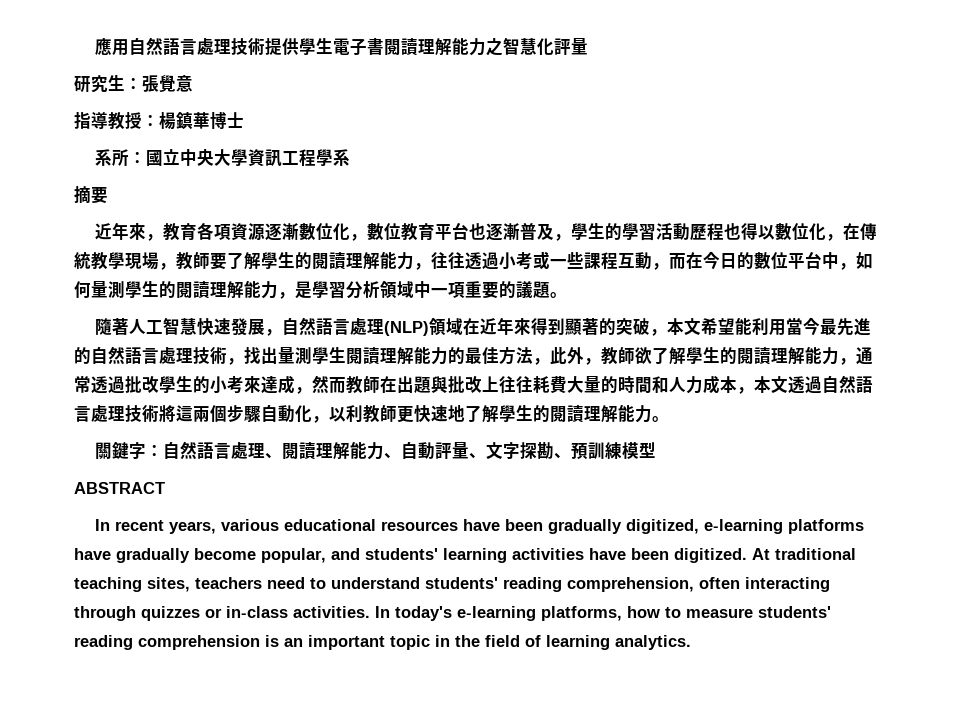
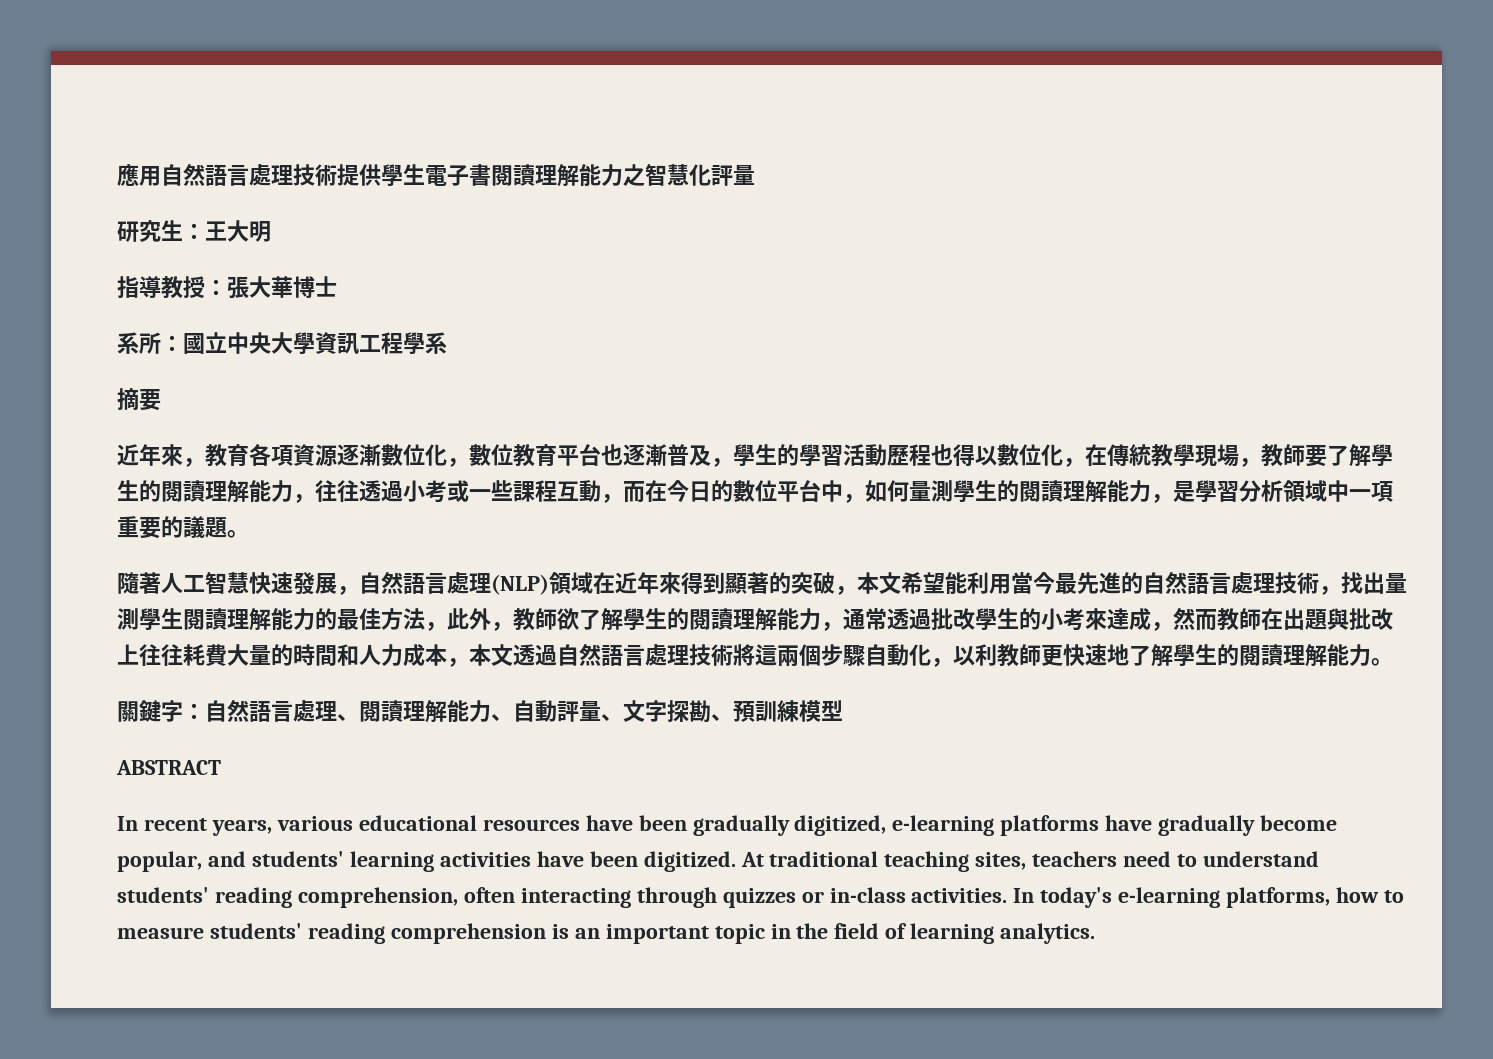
[142,74,193,92] 張覺意 -> [205,220,271,242] 王大明
[159,112,193,130] 楊鎮 -> [227,276,271,299] 張大

